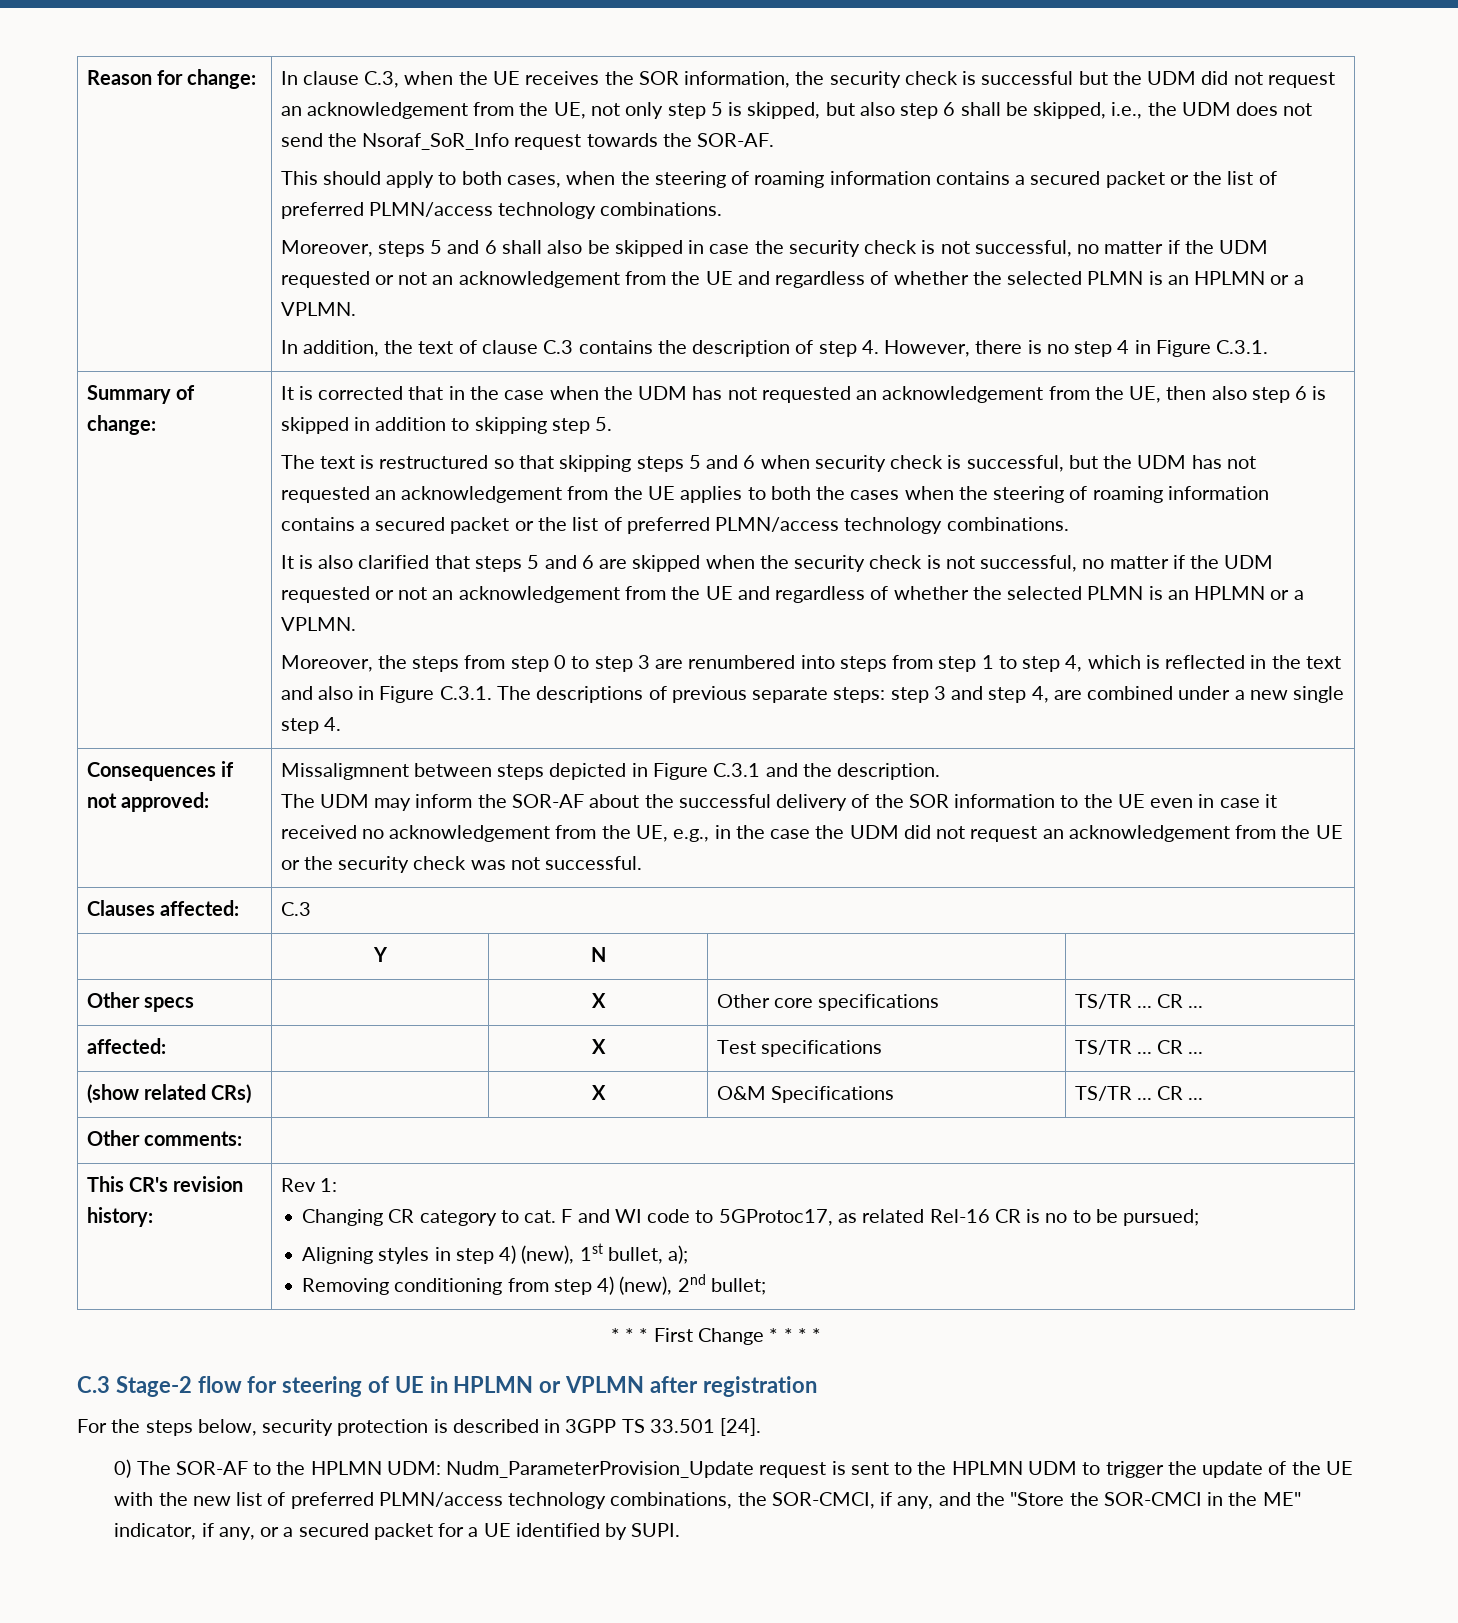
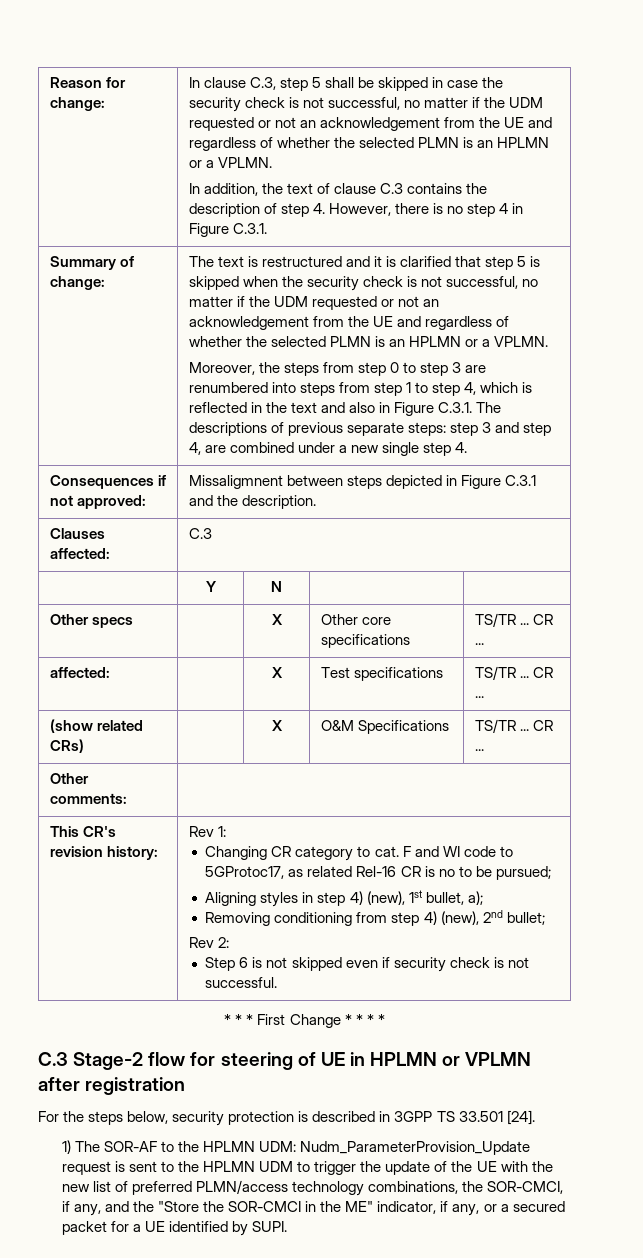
[404,71,1335,88] [280,102,1313,119] [280,133,775,150] [280,171,1277,188] [280,202,723,219] [280,240,583,257] when the UE receives the SOR information, the security check is successful but the UDM did not request an acknowledgement from the UE, not only step 5 is skipped, but also step 6 shall be skipped, i.e., the UDM does not send the Nsoraf_SoR_Info request towards the SOR-AF. // This should apply to both cases, when the steering of roaming information contains a secured packet or the list of preferred PLMN/access technology combinations. // Moreover, steps 5 and 6 shall also -> [279,77,355,91] step 5 shall
[280,386,1327,403] [280,417,613,434] [280,455,1256,472] [280,486,1269,503] [280,517,1069,534] [280,555,628,572] It is corrected that in the case when the UDM has not requested an acknowledgement from the UE, then also step 6 is skipped in addition to skipping step 5. // The text is restructured so that skipping steps 5 and 6 when security check is successful, but the UDM has not requested an acknowledgement from the UE applies to both the cases when the steering of roaming information contains a secured packet or the list of preferred PLMN/access technology combinations. // It is also clarified that steps 5 and 6 are -> [188,256,541,270] The text is restructured and it is clarified that step 5 is
[280,794,1277,811] [280,825,1343,842] [280,856,643,873] // The UDM may inform the SOR-AF about the successful delivery of the SOR information to the UE even in case it received no acknowledgement from the UE, e.g., in the case the UDM did not request an acknowledgement from the UE or the security check was not successful. -> (316, 502) none
(766, 1286) none -> [188,937,229,948] [205,957,529,972] [205,977,278,988] // Rev 2: // Step 6 is not skipped even if security check is not successful.
[114,1459,132,1478] 0) -> [61,1140,71,1154] 1)

